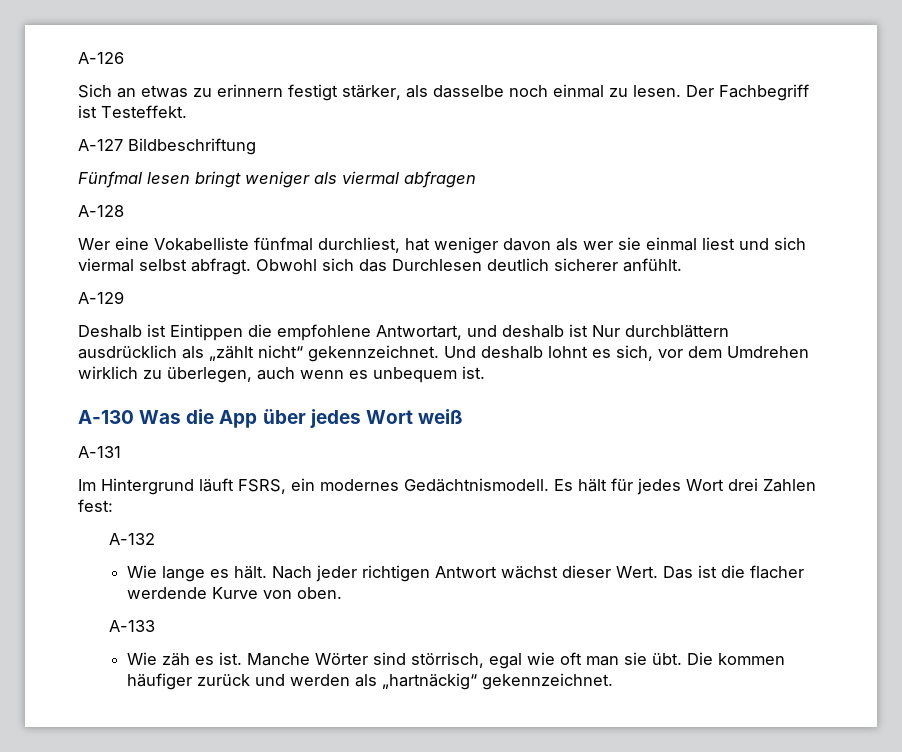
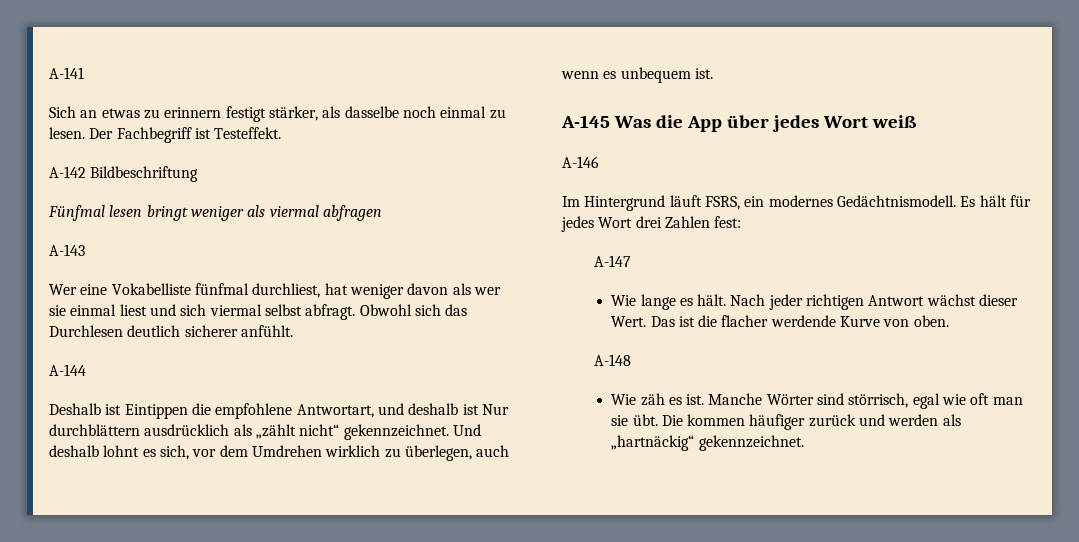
[78,52,124,64] A-126 -> [49,67,84,79] A-141
[78,139,123,151] A-127 -> [49,166,86,178] A-142
[78,205,124,217] A-128 -> [49,244,85,256] A-143
[78,291,124,304] A-129 -> [49,364,86,376] A-144
[78,410,134,424] A-130 -> [561,115,610,128] A-145
[78,446,121,458] A-131 -> [562,156,599,168] A-146
[108,533,155,545] A-132 -> [593,255,631,267] A-147
[108,620,155,632] A-133 -> [593,354,631,366] A-148

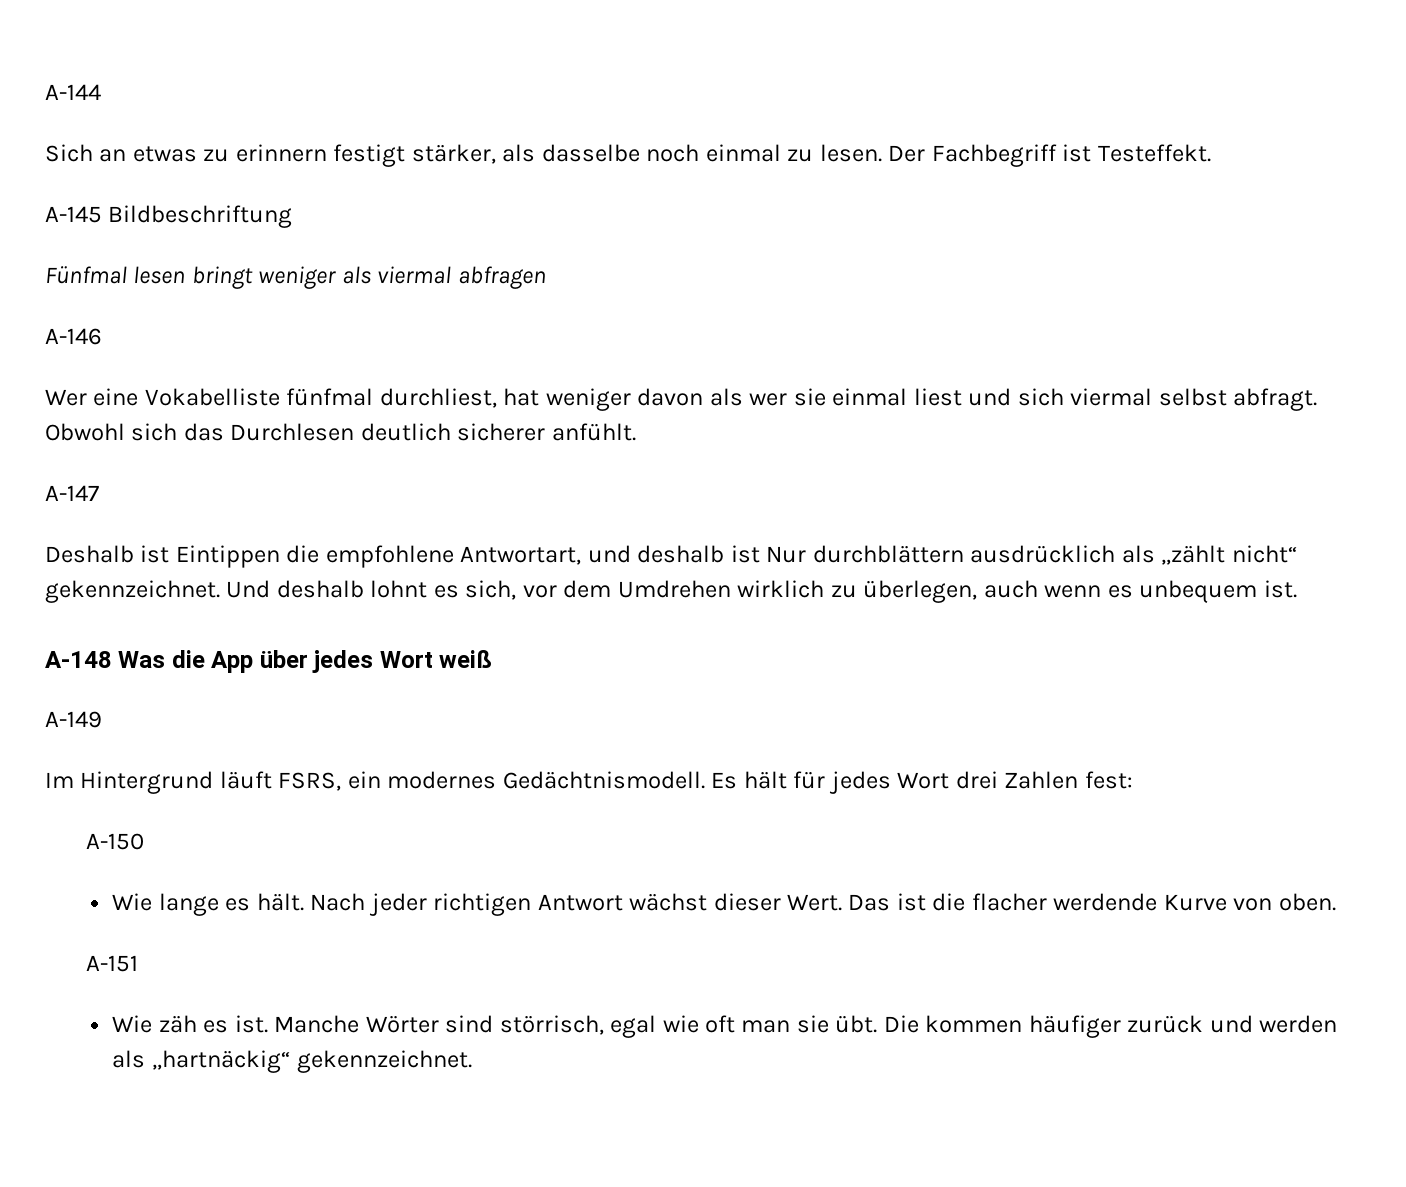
[49,67,84,79] A-141 -> [45,84,101,100] A-144
[49,166,86,178] A-142 -> [45,206,102,223] A-145
[49,244,85,256] A-143 -> [45,328,102,345] A-146
[49,364,86,376] A-144 -> [45,485,99,501] A-147
[561,115,610,128] A-145 -> [45,651,112,668] A-148
[562,156,599,168] A-146 -> [45,711,102,728] A-149
[593,255,631,267] A-147 -> [85,833,144,850] A-150
[593,354,631,366] A-148 -> [85,955,138,972] A-151

